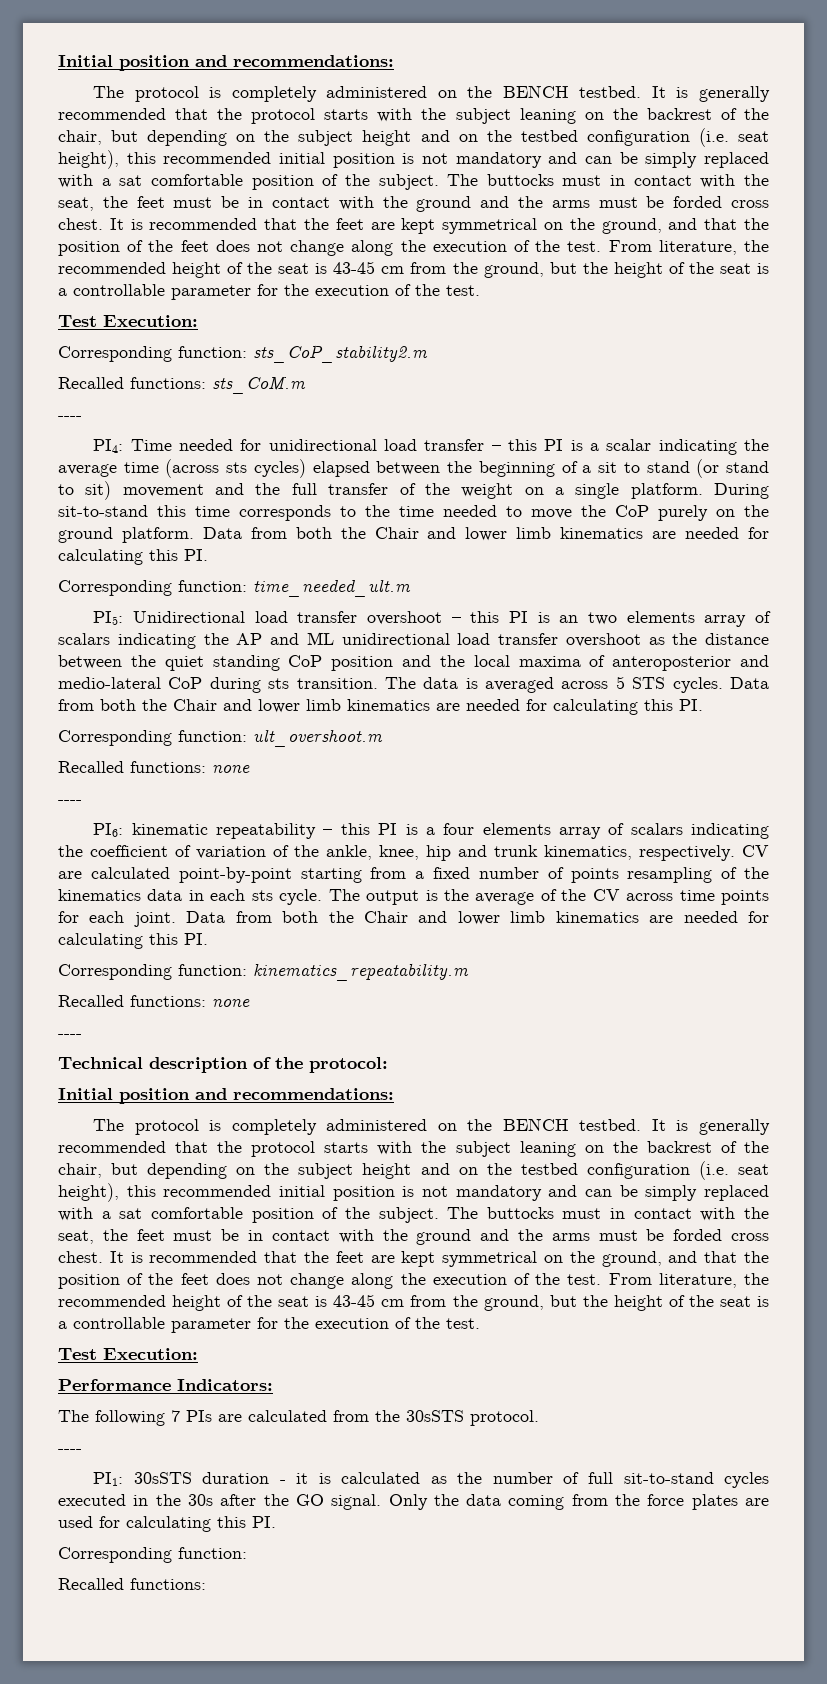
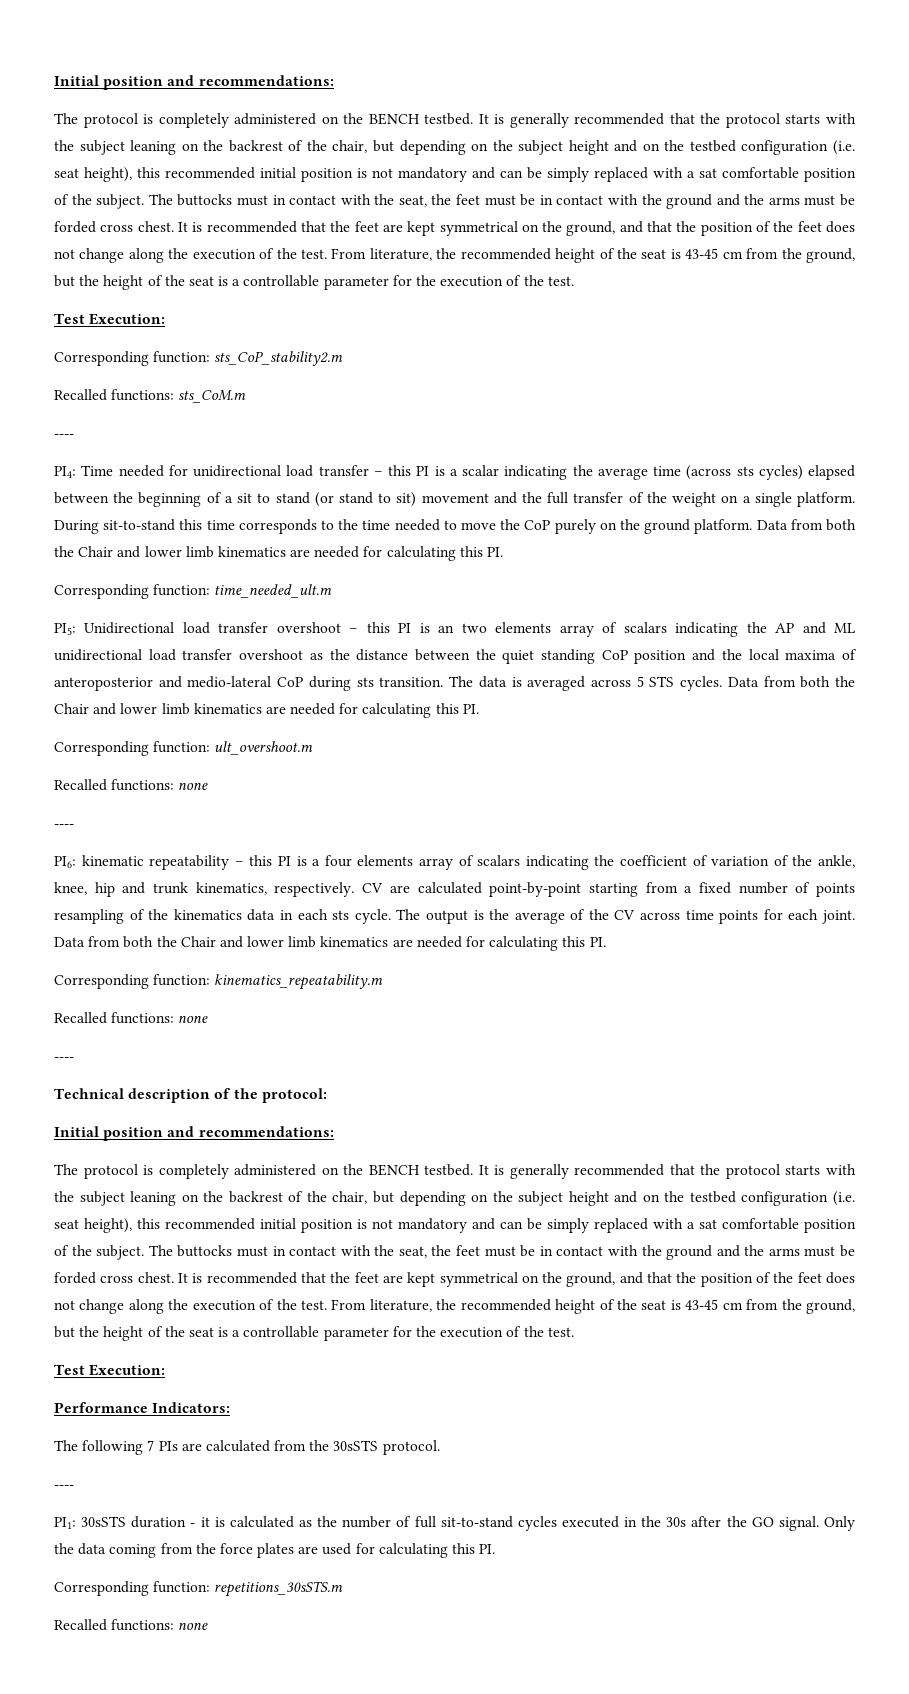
[58,1578,206,1590] // Recalled functions: -> [214,1581,344,1597] [54,1619,209,1631] repetitions_30sSTS.m // Recalled functions: none

